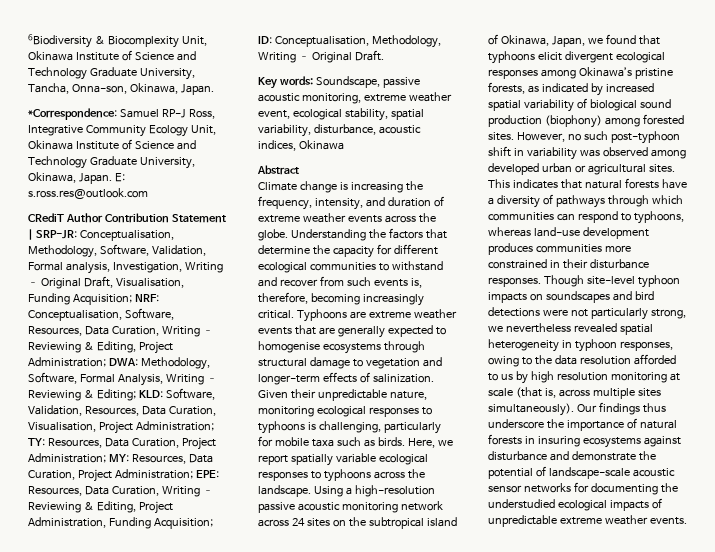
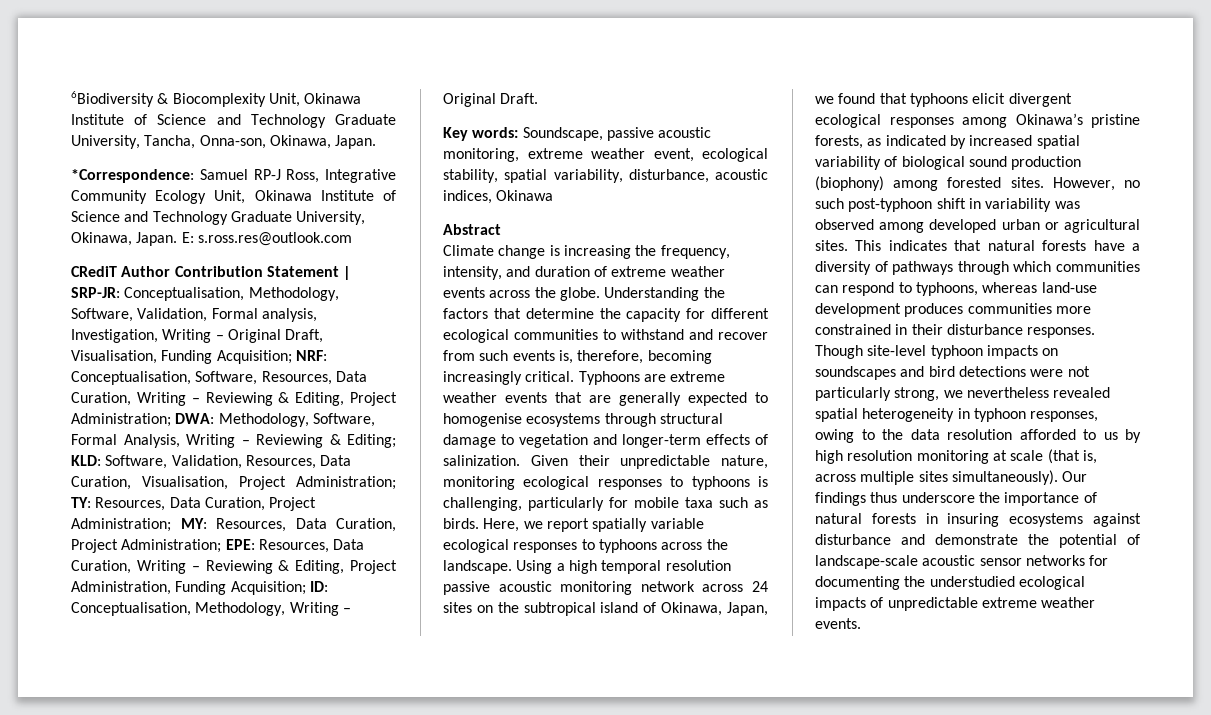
[354,485,435,497] high-resolution -> [568,560,731,574] high temporal resolution

